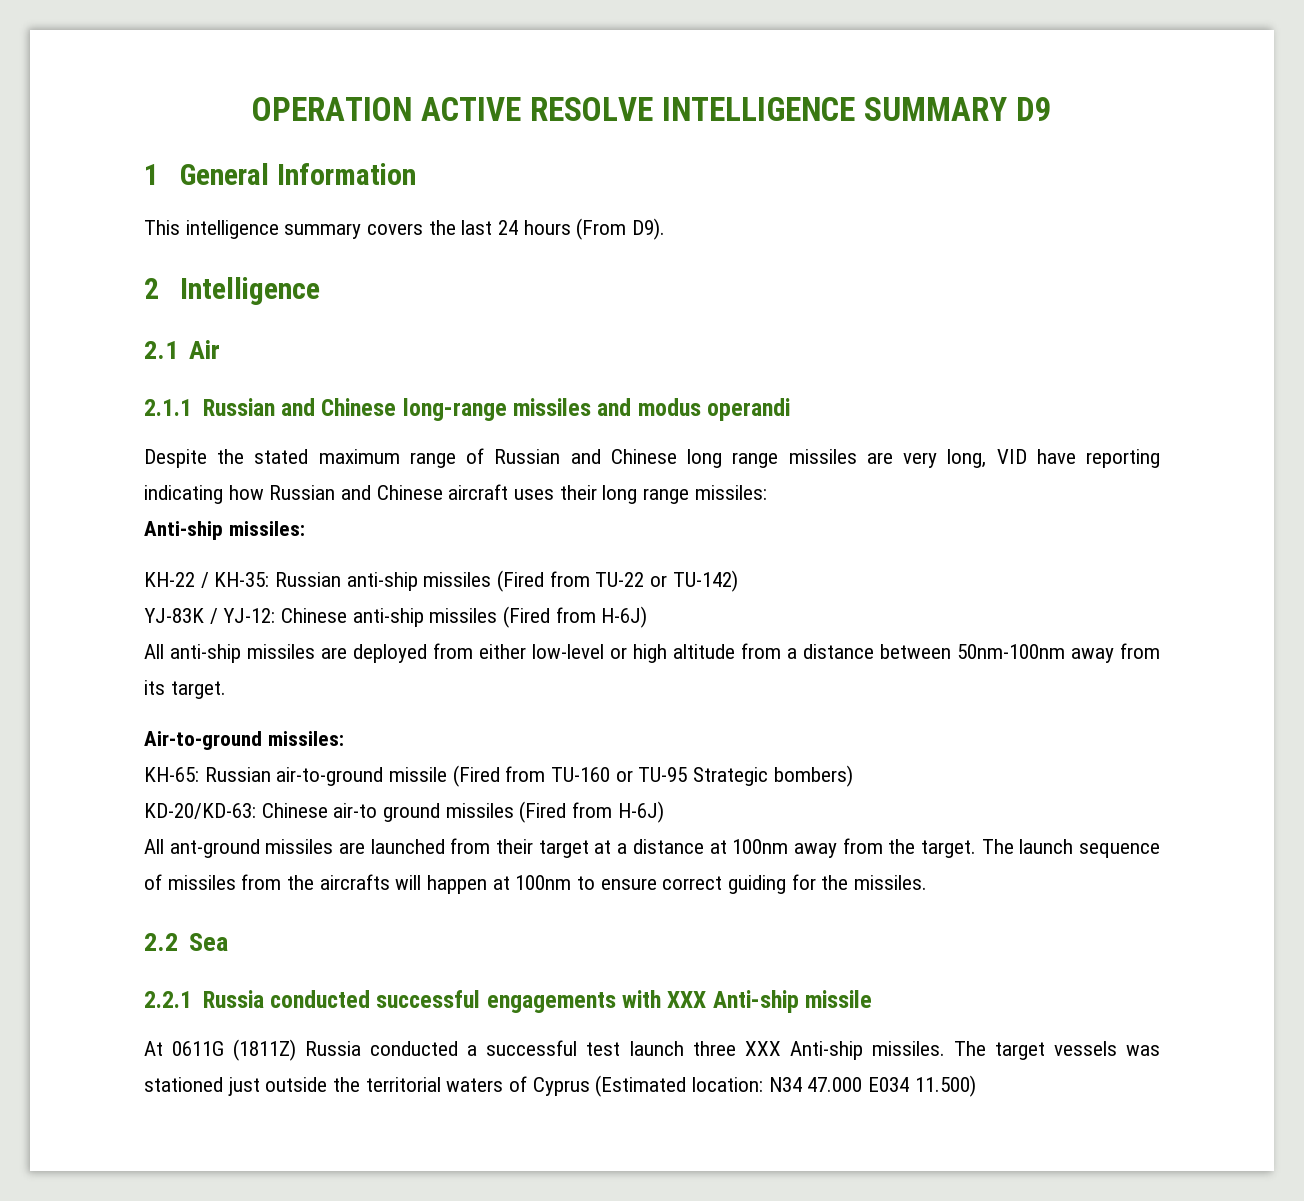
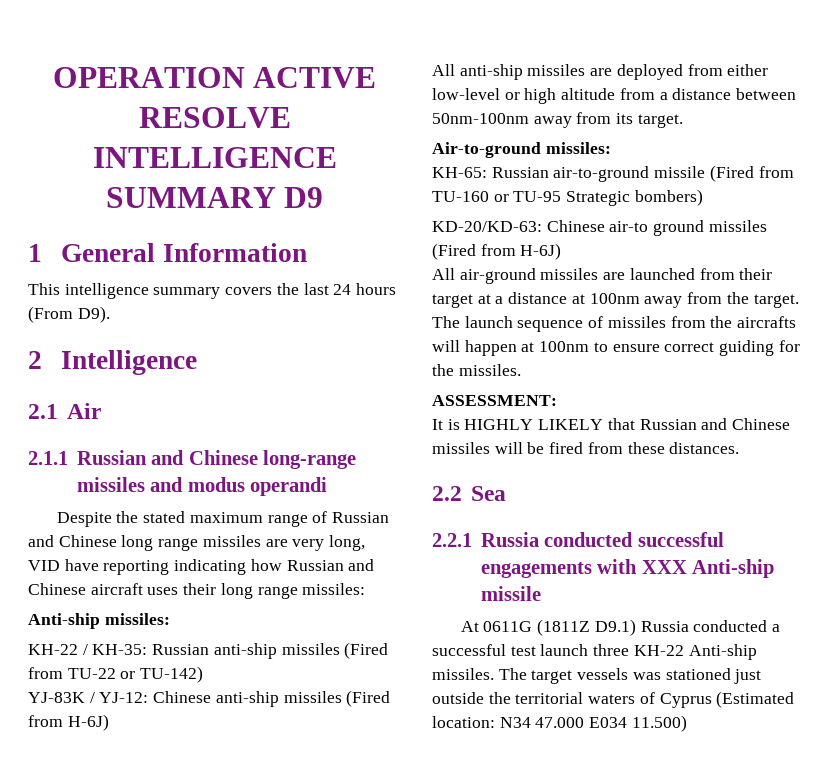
[169,839,260,858] ant-ground -> [459,268,536,284] air-ground
(928, 882) none -> [432,395,557,406] [432,418,791,430] [432,442,740,454] // ASSESSMENT: // It is HIGHLY LIKELY that Russian and Chinese missiles will be fired from these distances.
[233,1039,297,1061] (1811Z) -> [537,619,636,636] (1811Z D9.1)
[744,1041,781,1056] XXX -> [633,645,684,656] KH-22

